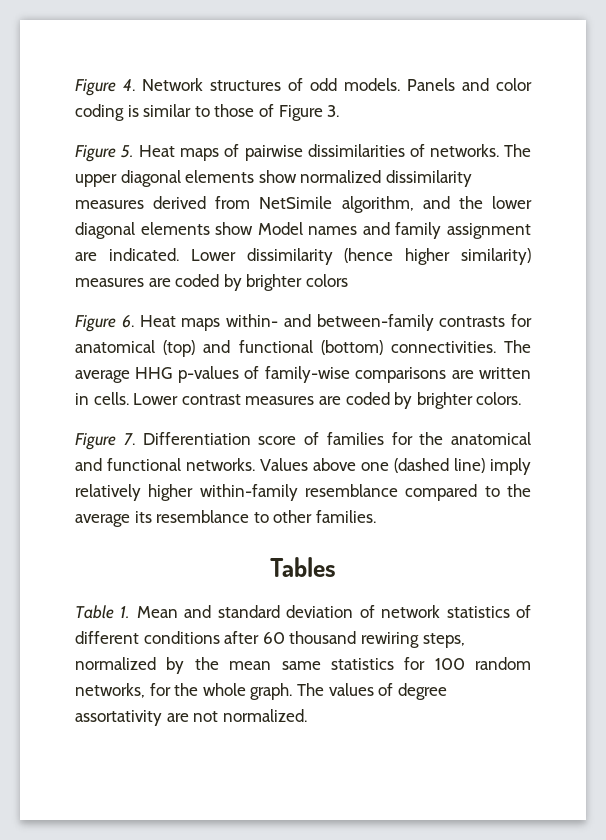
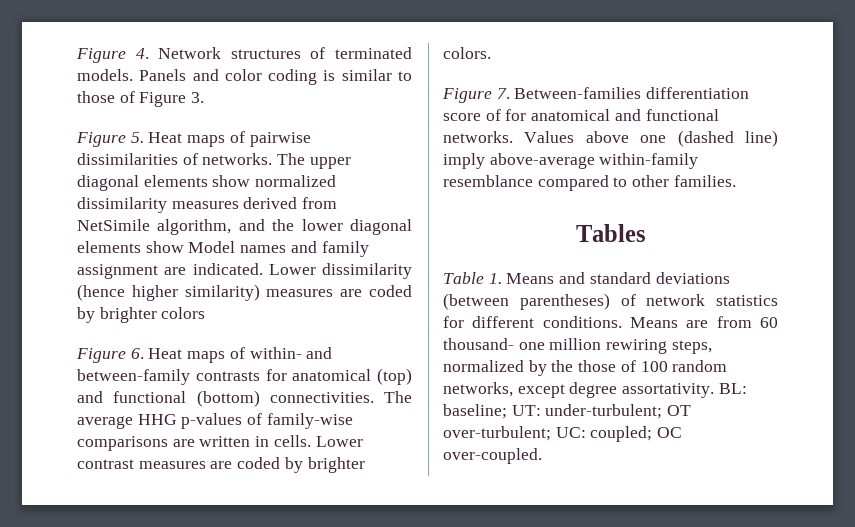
[310,78,337,91] odd -> [335,47,412,59] terminated
(221, 324) none -> [229,347,245,359] of
[142,432,444,445] Differentiation score of families for the -> [514,87,750,99] [443,109,527,121] Between-families differentiation score of for
[75,484,194,501] relatively higher -> [489,153,595,169] above-average
[506,484,531,497] [75,510,269,527] the average its resemblance to -> (628, 182) none
[136,606,178,618] Mean -> [506,273,555,284] Means
[286,605,531,618] [75,631,357,644] deviation of network statistics of different conditions after 60 thousand -> [655,272,730,284] [443,293,778,310] [443,316,778,328] [443,338,602,350] deviations (between parentheses) of network statistics for different conditions. Means are from 60 thousand- one million
[229,657,531,670] [75,683,447,700] [75,709,307,726] mean same statistics for 100 random networks, for the whole graph. The values of degree assortativity are not normalized. -> [578,360,728,372] [443,382,747,398] [443,404,692,419] [443,426,683,442] [443,448,542,464] those of 100 random networks, except degree assortativity. BL: baseline; UT: under-turbulent; OT over-turbulent; UC: coupled; OC over-coupled.

